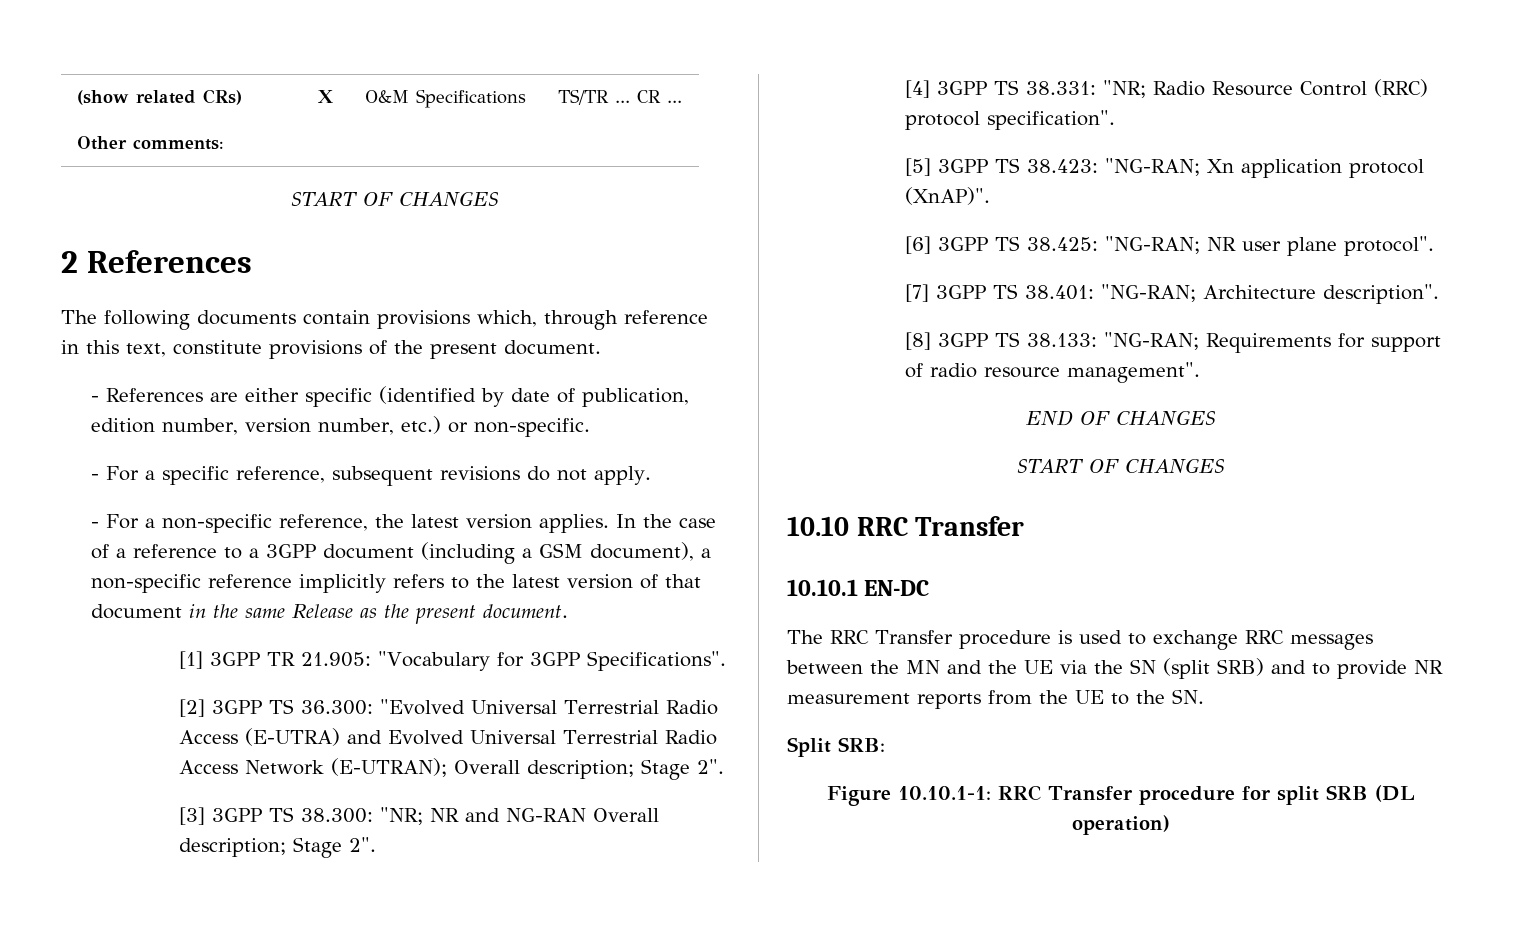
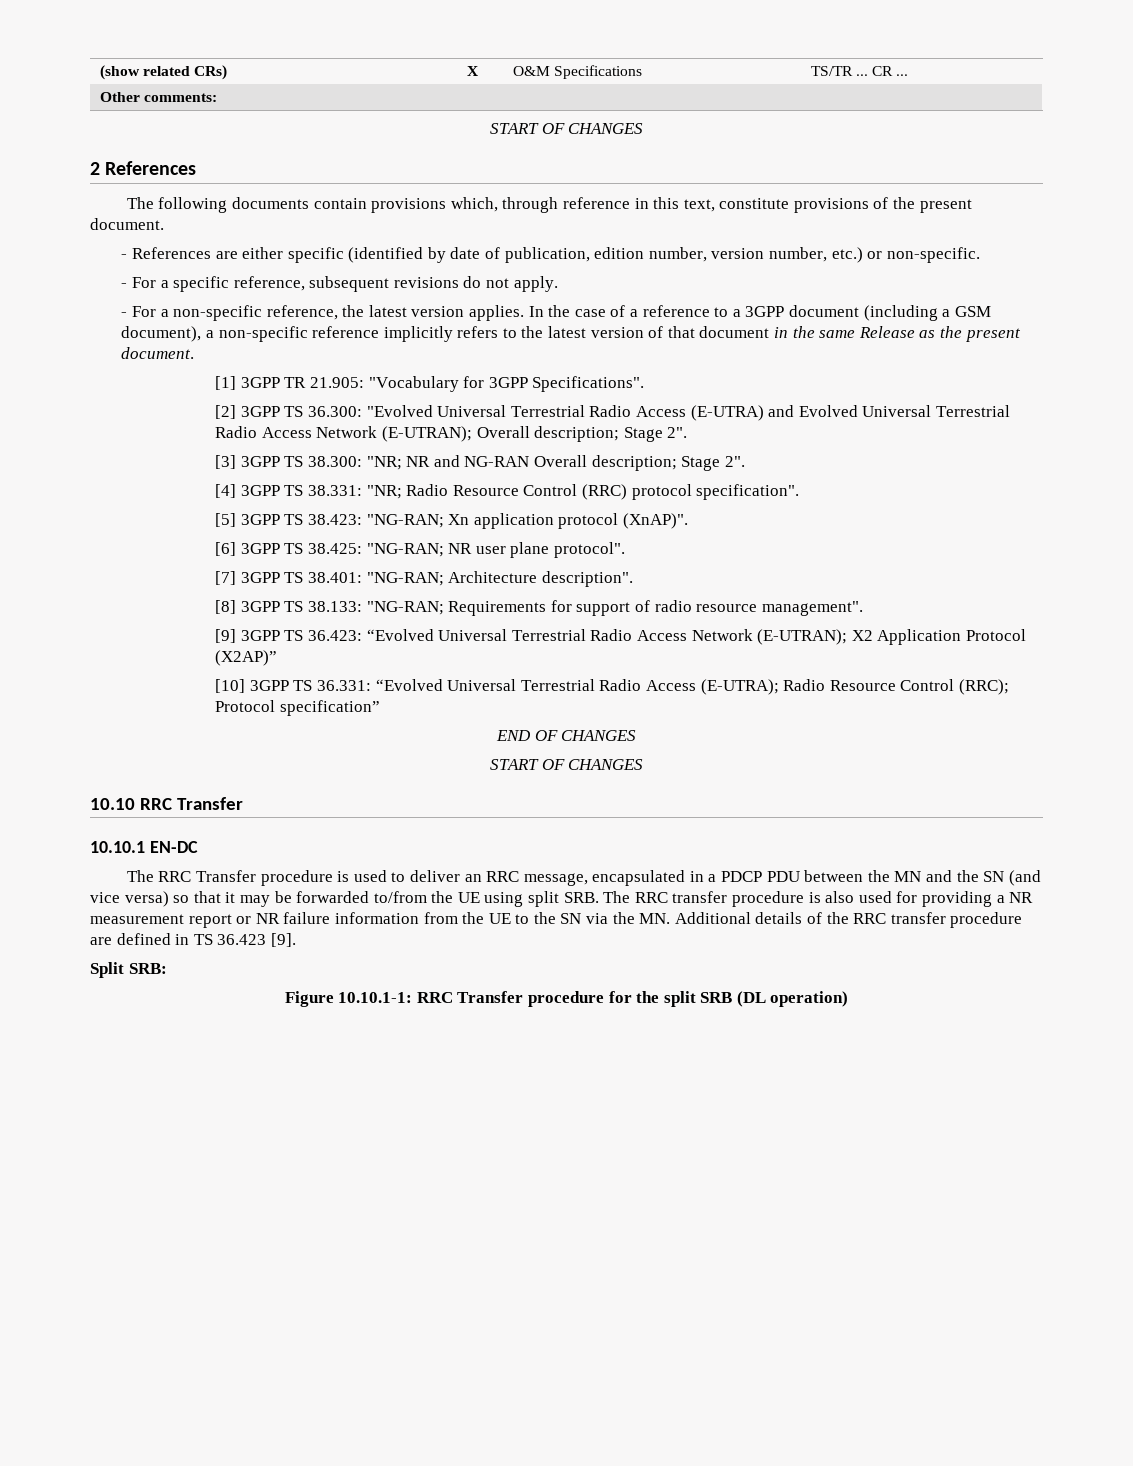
(1201, 372) none -> [215,629,1026,645] [215,650,278,666] [215,679,1009,695] [215,700,380,716] // [9] 3GPP TS 36.423: “Evolved Universal Terrestrial Radio Access Network (E-UTRAN); X2 Application Protocol (X2AP)” // [10] 3GPP TS 36.331: “Evolved Universal Terrestrial Radio Access (E-UTRA); Radio Resource Control (RRC); Protocol specification”
[1152,630,1373,650] exchange RRC messages -> [409,870,800,886] deliver an RRC message, encapsulated in a PDCP PDU
[1024,658,1443,679] [787,693,981,709] UE via the SN (split SRB) and to provide NR measurement reports -> [983,870,1041,886] [90,891,1034,907] [90,912,419,928] SN (and vice versa) so that it may be forwarded to/from the UE using split SRB. The RRC transfer procedure is also used for providing a NR measurement report or NR failure information
[1172,689,1204,704] SN. -> [560,912,1023,928] [90,933,296,947] SN via the MN. Additional details of the RRC transfer procedure are defined in TS 36.423 [9].
(1271, 793) none -> [636,991,660,1003] the

